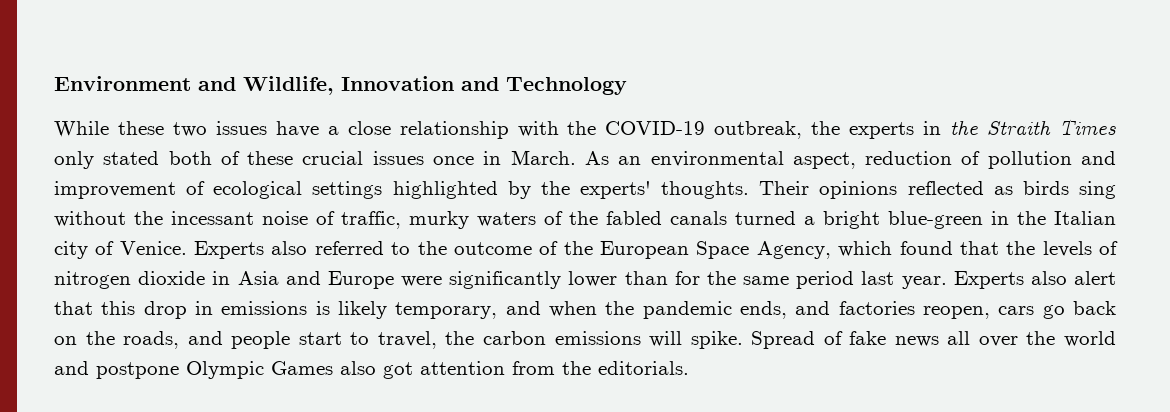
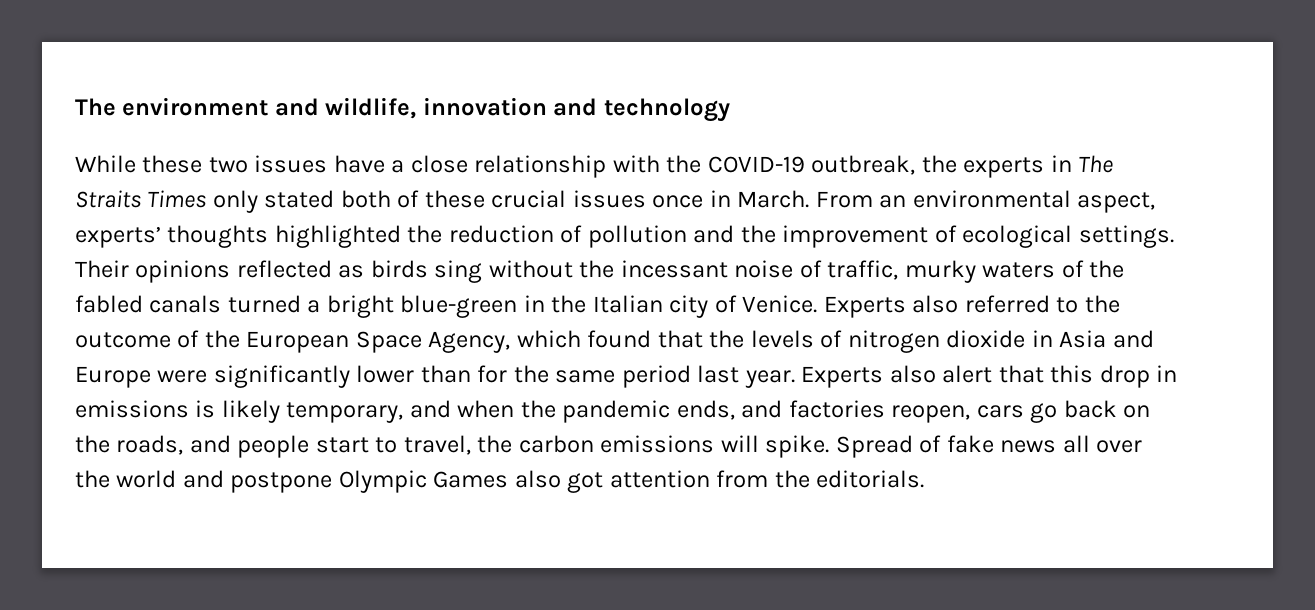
[54,76,627,95] Environment and Wildlife, Innovation and Technology -> [75,97,730,122] The environment and wildlife, innovation and technology
[950,120,1052,135] the Straith -> [1078,155,1114,173] [75,190,141,208] The Straits
[584,151,609,165] As -> [815,191,873,208] From
(856, 160) none -> [75,225,443,248] experts’ thoughts highlighted the
(1116, 158) none -> [740,225,776,243] the
[312,181,750,199] settings highlighted by the experts' thoughts. -> [1078,225,1174,248] settings.

